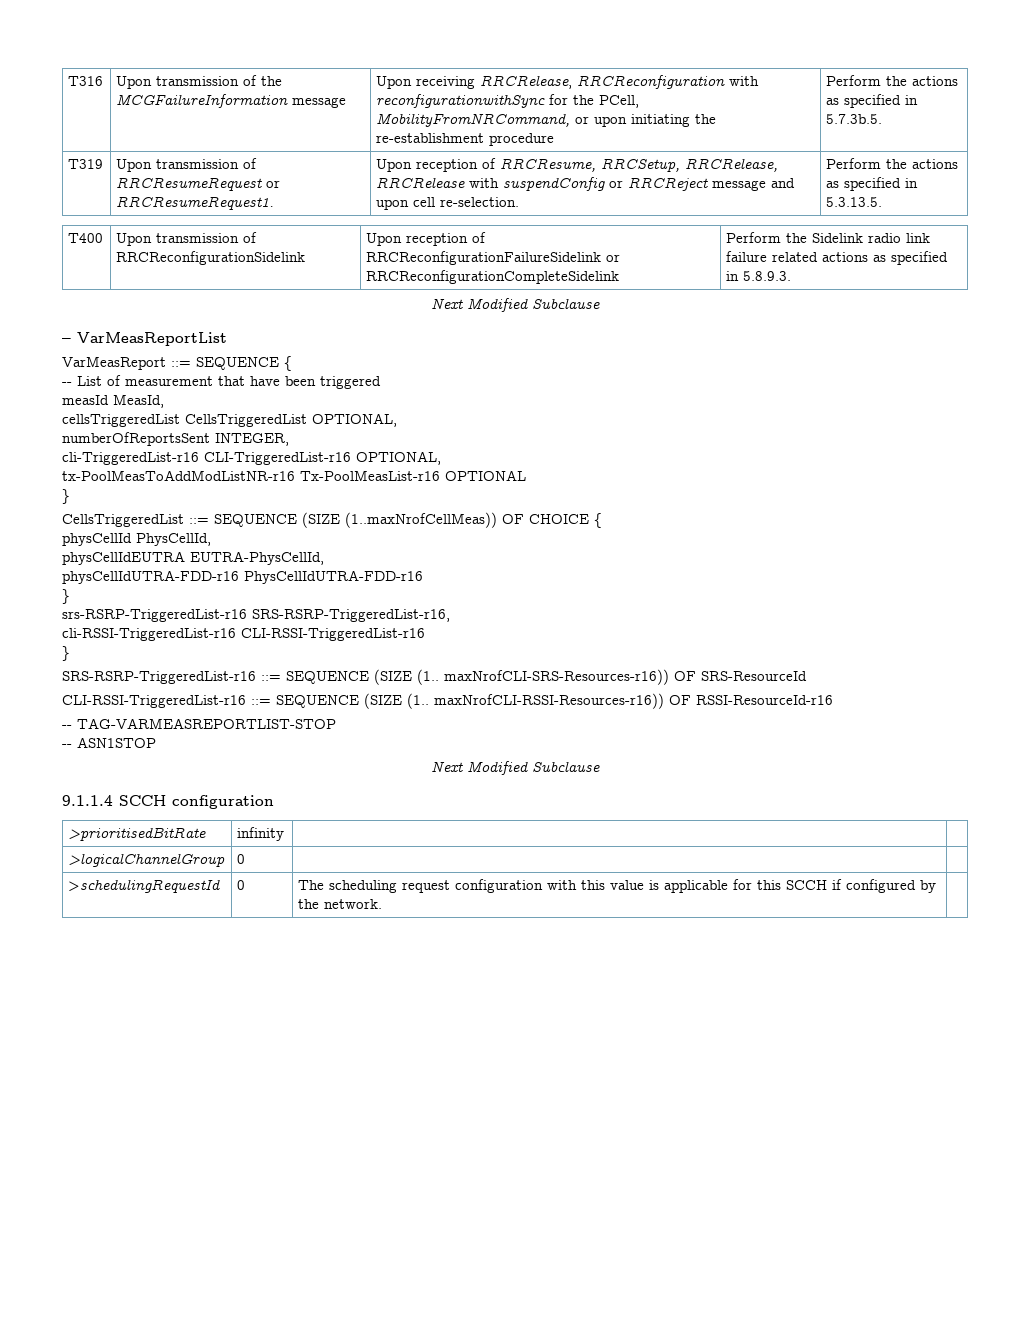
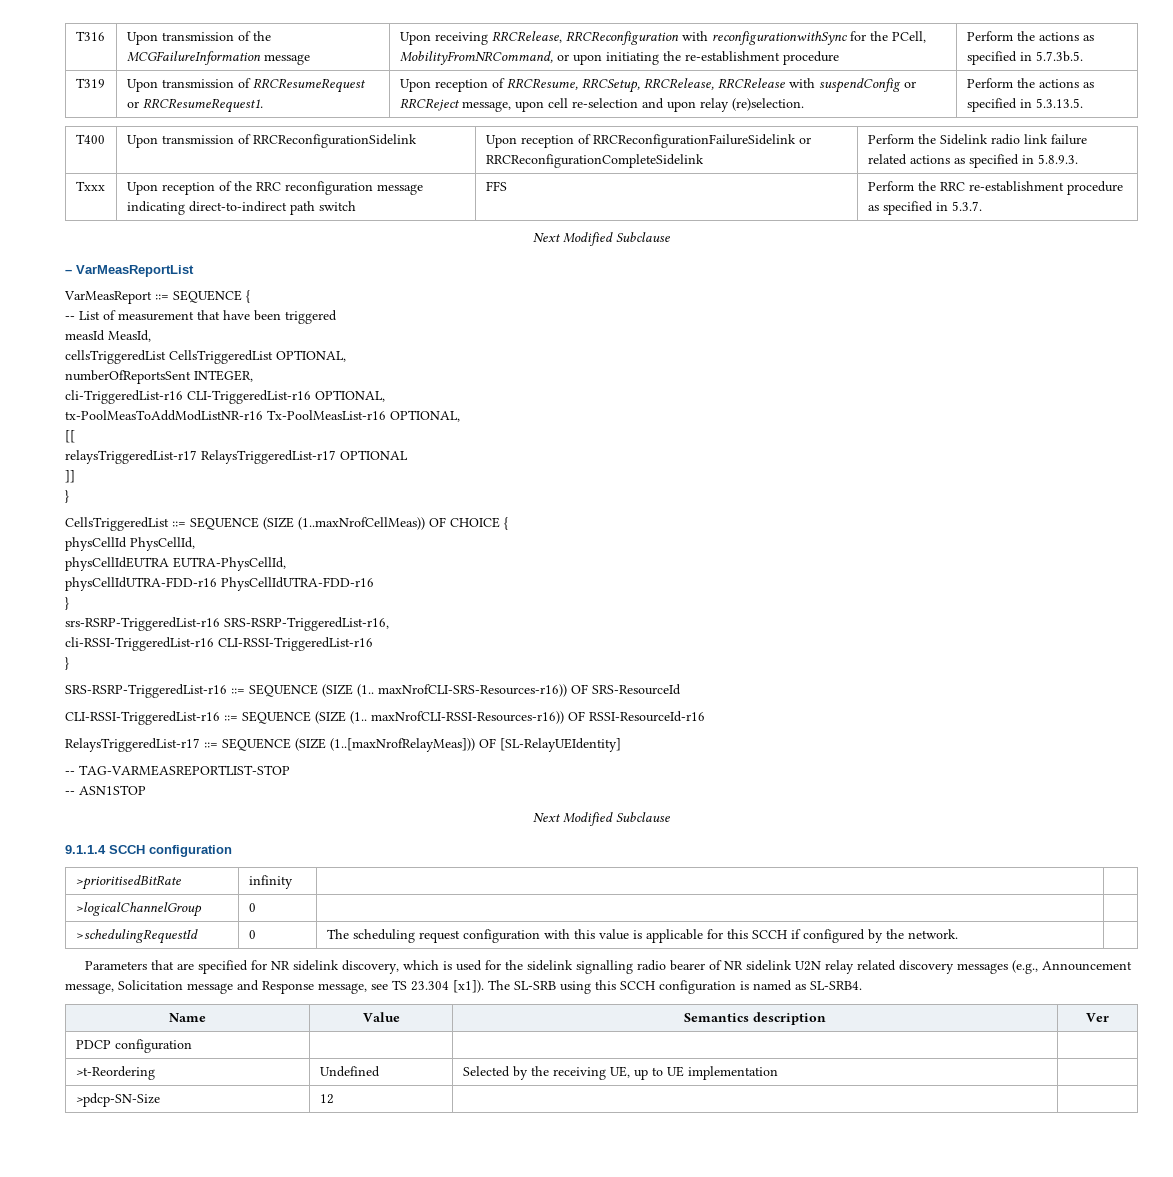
[712,178,796,191] [376,197,520,210] message and upon cell re-selection. -> [461,98,804,112] message, upon cell re-selection and upon relay (re)selection.
(792, 276) none -> [75,181,105,191] [126,181,423,195] [126,201,356,215] [485,181,507,191] [867,181,1123,195] [867,201,982,215] // Txxx | Upon reception of the RRC reconfiguration message indicating direct-to-indirect path switch | FFS | Perform the RRC re-establishment procedure as specified in 5.3.7.
(440, 475) none -> [390,410,460,422] [65,430,75,443] [65,450,336,464] OPTIONAL, // [[ // relaysTriggeredList-r17 RelaysTriggeredList-r17
(526, 475) none -> [65,470,75,483] // ]]
(833, 700) none -> [65,738,621,752] // RelaysTriggeredList-r17 ::= SEQUENCE (SIZE (1..[maxNrofRelayMeas])) OF [SL-RelayUEIdentity]
(383, 904) none -> [84,960,1132,974] [65,980,862,994] [169,1013,206,1022] [362,1012,400,1022] [683,1012,826,1025] [1086,1013,1109,1022] [75,1039,192,1053] [75,1066,155,1080] [319,1066,380,1077] [462,1066,778,1080] [75,1093,160,1107] [319,1094,334,1104] // Parameters that are specified for NR sidelink discovery, which is used for the sidelink signalling radio bearer of NR sidelink U2N relay related discovery messages (e.g., Announcement message, Solicitation message and Response message, see TS 23.304 [x1]). The SL-SRB using this SCCH configuration is named as SL-SRB4. // Name | Value | Semantics description | Ver // PDCP configuration | | | // >t-Reordering | Undefined | Selected by the receiving UE, up to UE implementation | // >pdcp-SN-Size | 12 | |

